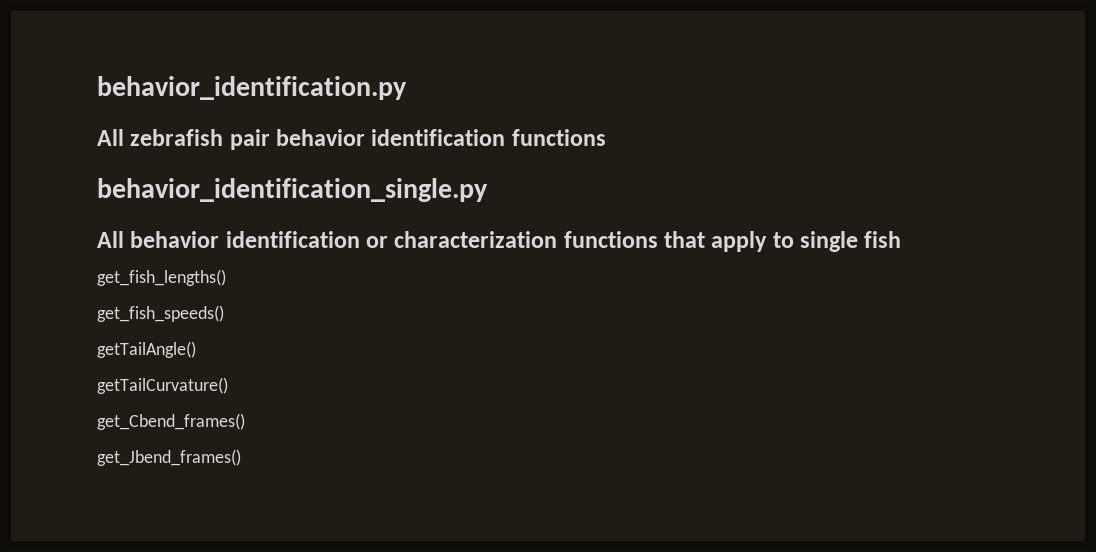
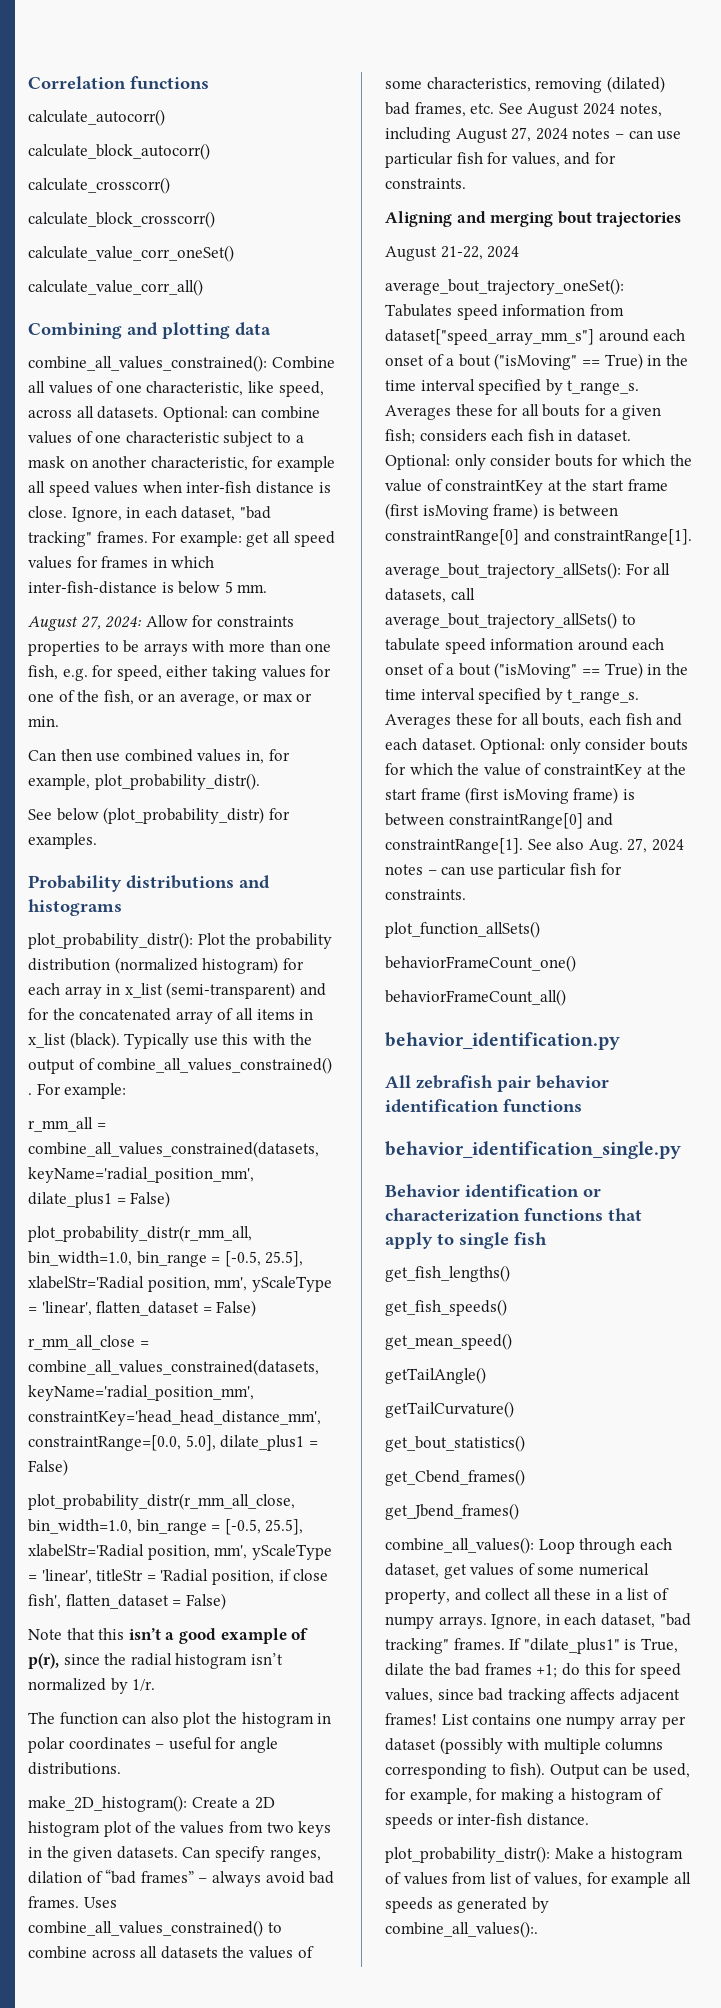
(97, 88) none -> [28,76,209,90] [28,109,165,126] [28,143,210,160] [28,177,170,194] [28,211,215,228] [28,245,234,262] [28,279,203,296] [28,322,271,339] [28,355,335,372] [28,381,324,397] [28,406,320,422] [28,431,304,447] [28,456,335,472] [28,481,331,497] [28,506,271,522] [28,531,335,547] [28,556,215,569] [28,581,268,594] [28,615,294,631] [28,640,332,656] [28,665,332,681] [28,690,313,706] [28,716,59,727] [28,749,290,764] [28,773,260,790] [28,807,290,824] [28,833,97,849] [28,875,270,892] [28,899,122,916] [28,932,332,949] [28,957,304,974] [28,982,326,999] [28,1008,314,1024] [28,1032,312,1049] [28,1057,333,1074] [28,1083,127,1099] [28,1117,106,1132] [28,1141,319,1158] [28,1167,254,1183] [28,1191,171,1208] [28,1225,252,1242] [28,1251,304,1267] [28,1276,332,1292] [28,1300,257,1317] [28,1335,149,1350] [28,1359,319,1376] [28,1385,254,1401] [28,1410,321,1426] [28,1435,318,1451] [28,1459,68,1476] [28,1493,295,1510] [28,1519,304,1535] [28,1544,332,1560] [28,1569,329,1585] [28,1593,226,1610] [28,1628,309,1644] [28,1653,283,1669] [28,1678,156,1694] [28,1712,332,1728] [28,1737,278,1753] [28,1762,121,1775] [28,1795,275,1812] [28,1821,332,1837] [28,1846,321,1862] [28,1869,335,1887] [28,1896,117,1908] [28,1920,282,1937] [28,1946,314,1959] [385,76,665,93] [385,102,662,118] [385,127,682,143] [385,152,616,168] [385,178,466,189] [385,211,682,227] [385,246,520,261] [385,278,624,295] [385,304,624,320] [385,329,686,345] [385,353,688,370] [385,379,640,395] [385,404,662,420] [385,429,631,444] [385,454,692,470] [385,479,668,495] [385,503,619,520] [385,529,693,545] [385,562,671,579] [385,588,475,603] [385,612,636,629] [385,638,665,654] [385,662,688,679] [385,688,640,704] [385,713,683,729] [385,738,688,754] [385,763,687,779] [385,787,635,804] [385,813,614,829] [385,838,684,854] [385,863,622,879] [385,889,466,900] [385,921,540,938] [385,955,576,972] [385,989,566,1006] Correlation functions // calculate_autocorr() // calculate_block_autocorr() // calculate_crosscorr() // calculate_block_crosscorr() // calculate_value_corr_oneSet() // calculate_value_corr_all() // Combining and plotting data // combine_all_values_constrained(): Combine all values of one characteristic, like speed, across all datasets. Optional: can combine values of one characteristic subject to a mask on another characteristic, for example all speed values when inter-fish distance is close. Ignore, in each dataset, "bad tracking" frames. For example: get all speed values for frames in which inter-fish-distance is below 5 mm. // August 27, 2024: Allow for constraints properties to be arrays with more than one fish, e.g. for speed, either taking values for one of the fish, or an average, or max or min. // Can then use combined values in, for example, plot_probability_distr(). // See below (plot_probability_distr) for examples. // Probability distributions and histograms // plot_probability_distr(): Plot the probability distribution (normalized histogram) for each array in x_list (semi-transparent) and for the concatenated array of all items in x_list (black). Typically use this with the output of combine_all_values_constrained() . For example: // r_mm_all = combine_all_values_constrained(datasets, keyName='radial_position_mm', dilate_plus1 = False) // plot_probability_distr(r_mm_all, bin_width=1.0, bin_range = [-0.5, 25.5], xlabelStr='Radial position, mm', yScaleType = 'linear', flatten_dataset = False) // r_mm_all_close = combine_all_values_constrained(datasets, keyName='radial_position_mm', constraintKey='head_head_distance_mm', constraintRange=[0.0, 5.0], dilate_plus1 = False) // plot_probability_distr(r_mm_all_close, bin_width=1.0, bin_range = [-0.5, 25.5], xlabelStr='Radial position, mm', yScaleType = 'linear', titleStr = 'Radial position, if close fish', flatten_dataset = False) // Note that this isn’t a good example of p(r), since the radial histogram isn’t normalized by 1/r. // The function can also plot the histogram in polar coordinates – useful for angle distributions. // make_2D_histogram(): Create a 2D histogram plot of the values from two keys in the given datasets. Can specify ranges, dilation of “bad frames” – always avoid bad frames. Uses combine_all_values_constrained() to combine across all datasets the values of some characteristics, removing (dilated) bad frames, etc. See August 2024 notes, including August 27, 2024 notes – can use particular fish for values, and for constraints. // Aligning and merging bout trajectories // August 21-22, 2024 // average_bout_trajectory_oneSet(): Tabulates speed information from dataset["speed_array_mm_s"] around each onset of a bout ("isMoving" == True) in the time interval specified by t_range_s. Averages these for all bouts for a given fish; considers each fish in dataset. Optional: only consider bouts for which the value of constraintKey at the start frame (first isMoving frame) is between constraintRange[0] and constraintRange[1]. // average_bout_trajectory_allSets(): For all datasets, call average_bout_trajectory_allSets() to tabulate speed information around each onset of a bout ("isMoving" == True) in the time interval specified by t_range_s. Averages these for all bouts, each fish and each dataset. Optional: only consider bouts for which the value of constraintKey at the start frame (first isMoving frame) is between constraintRange[0] and constraintRange[1]. See also Aug. 27, 2024 notes – can use particular fish for constraints. // plot_function_allSets() // behaviorFrameCount_one() // behaviorFrameCount_all() //
[97,231,220,248] All behavior -> [385,1184,460,1197] Behavior
(224, 313) none -> [385,1333,512,1350] // get_mean_speed()
(228, 385) none -> [385,1435,525,1452] // get_bout_statistics()
(241, 457) none -> [385,1537,672,1554] [385,1563,649,1579] [385,1588,669,1604] [385,1613,691,1629] [385,1638,678,1654] [385,1663,681,1679] [385,1688,680,1704] [385,1713,686,1729] [385,1737,664,1754] [385,1762,690,1779] [385,1788,663,1804] [385,1813,589,1829] [385,1846,683,1863] [385,1872,691,1888] [385,1897,549,1913] [385,1921,538,1938] // combine_all_values(): Loop through each dataset, get values of some numerical property, and collect all these in a list of numpy arrays. Ignore, in each dataset, "bad tracking" frames. If "dilate_plus1" is True, dilate the bad frames +1; do this for speed values, since bad tracking affects adjacent frames! List contains one numpy array per dataset (possibly with multiple columns corresponding to fish). Output can be used, for example, for making a histogram of speeds or inter-fish distance. // plot_probability_distr(): Make a histogram of values from list of values, for example all speeds as generated by combine_all_values():.

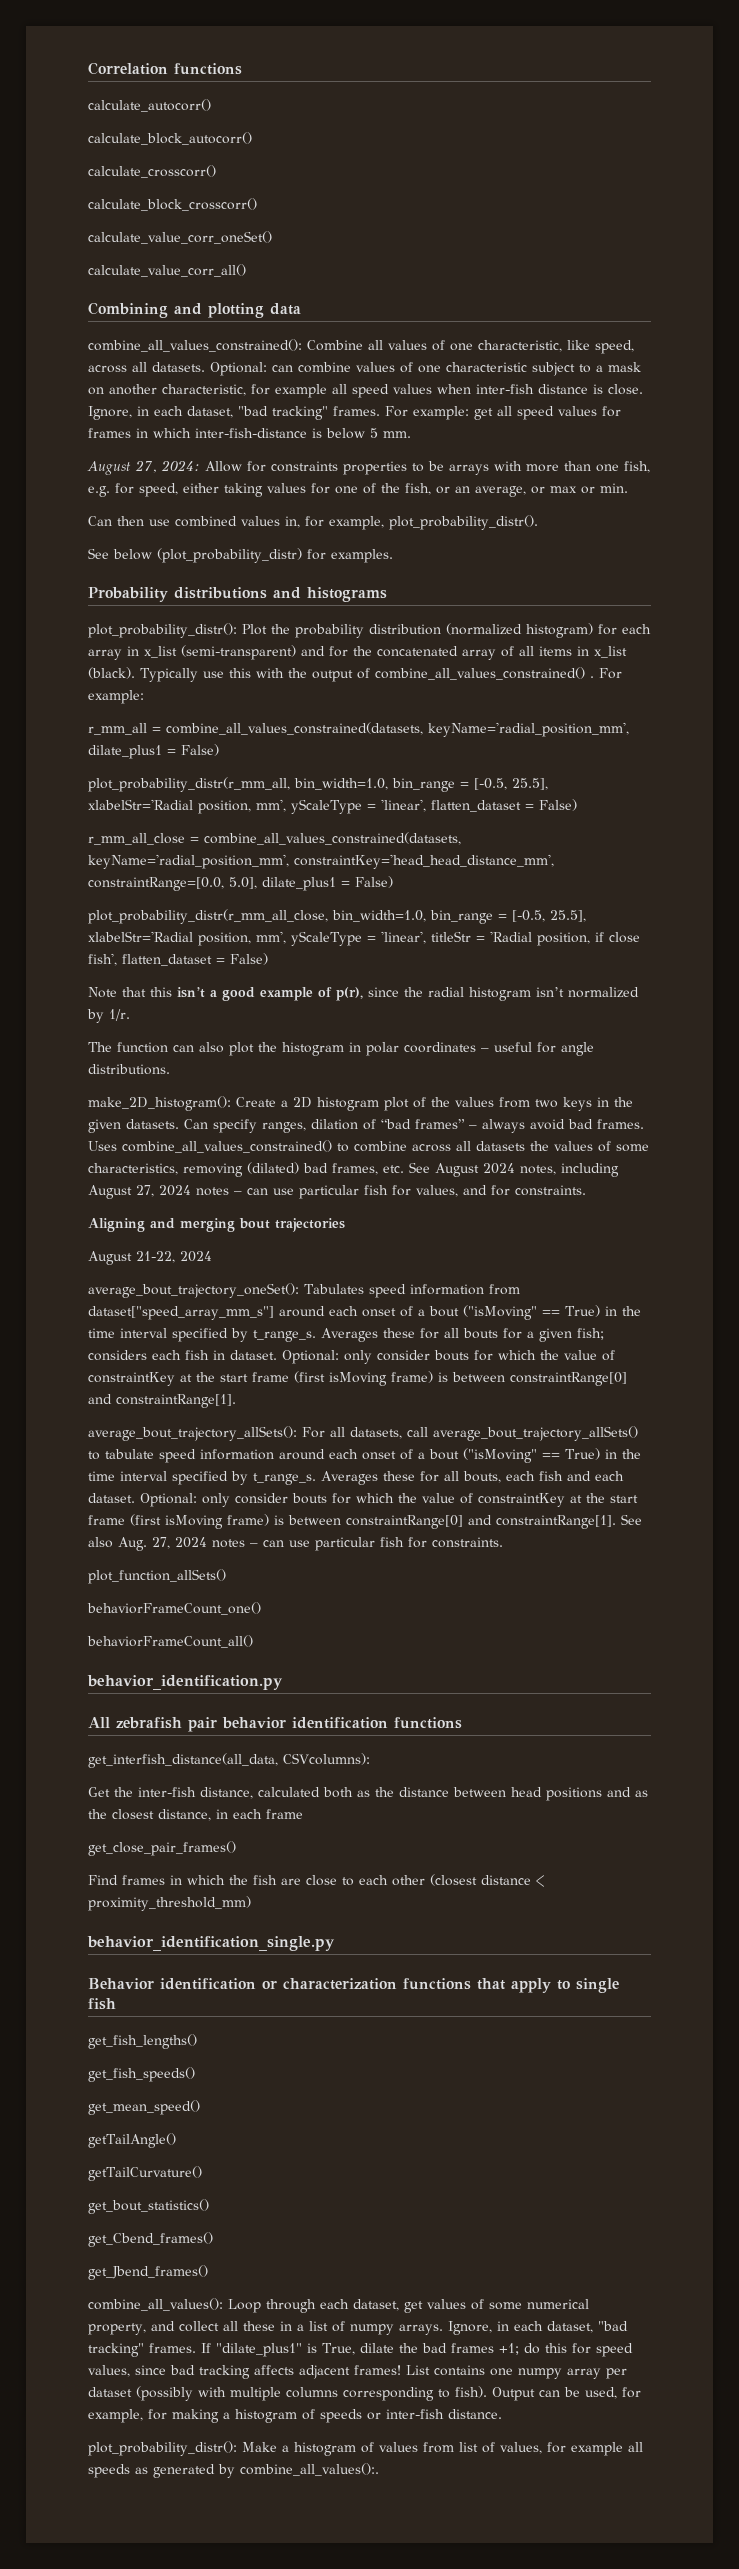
(582, 1106) none -> [88,1753,370,1768] [88,1787,648,1801] [88,1809,303,1821] [88,1841,236,1856] [88,1874,544,1887] [88,1896,251,1911] // get_interfish_distance(all_data, CSVcolumns): // Get the inter-fish distance, calculated both as the distance between head positions and as the closest distance, in each frame // get_close_pair_frames() // Find frames in which the fish are close to each other (closest distance < proximity_threshold_mm)

